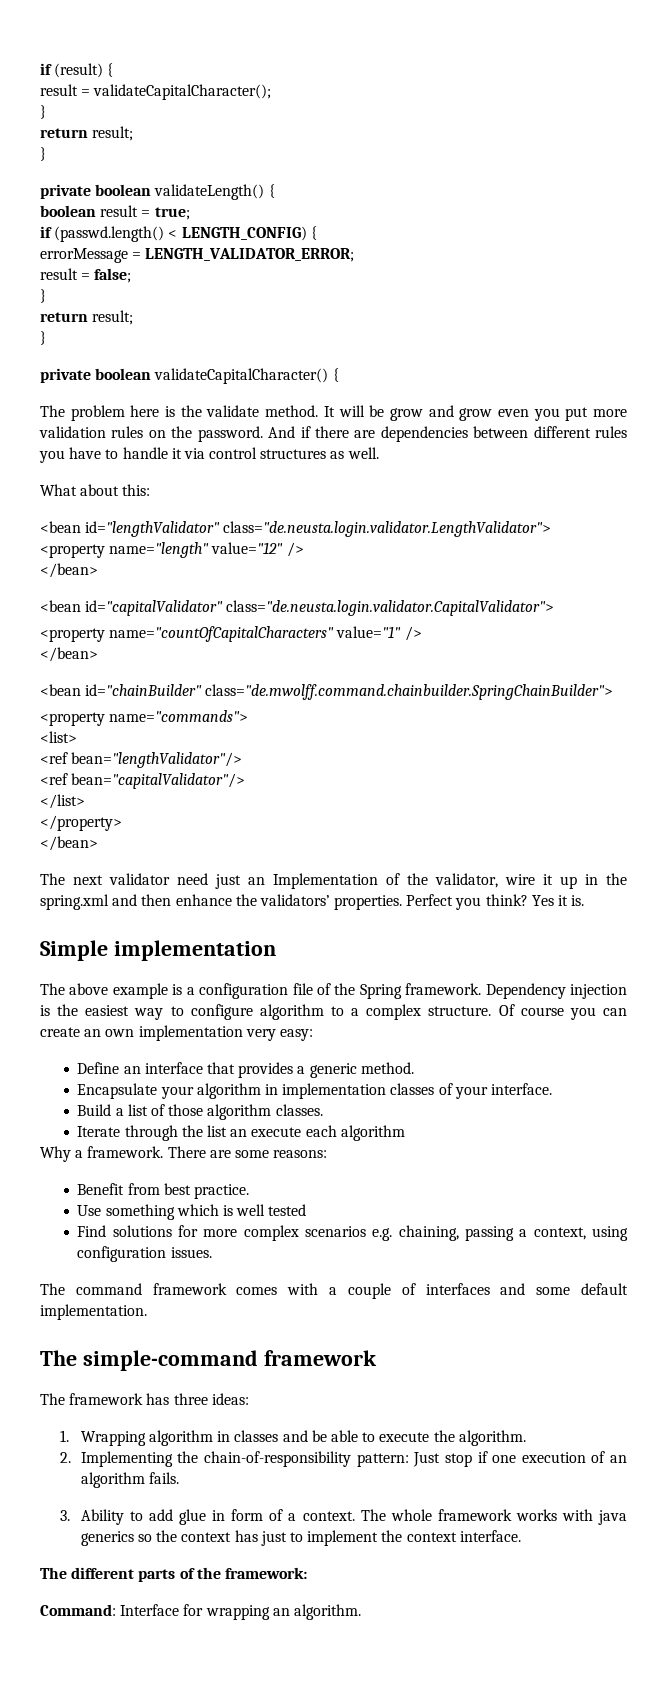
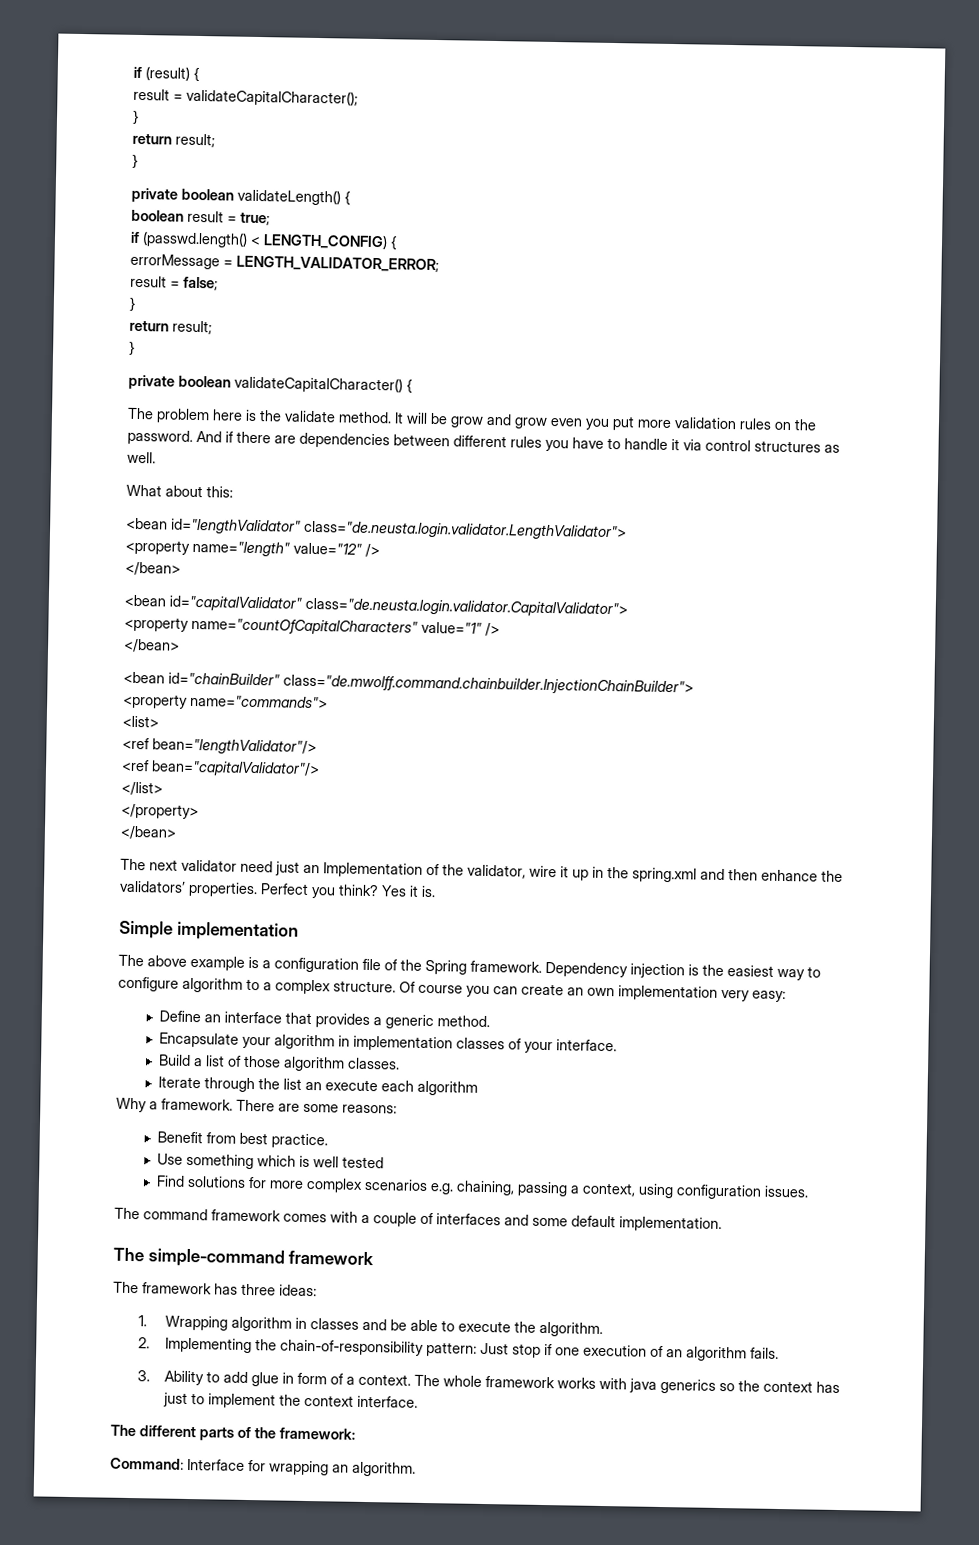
[205,684,614,700] class="de.mwolff.command.chainbuilder.SpringChainBuilder"> -> [283,674,694,696] class="de.mwolff.command.chainbuilder.InjectionChainBuilder">

